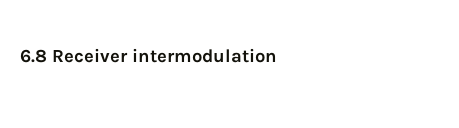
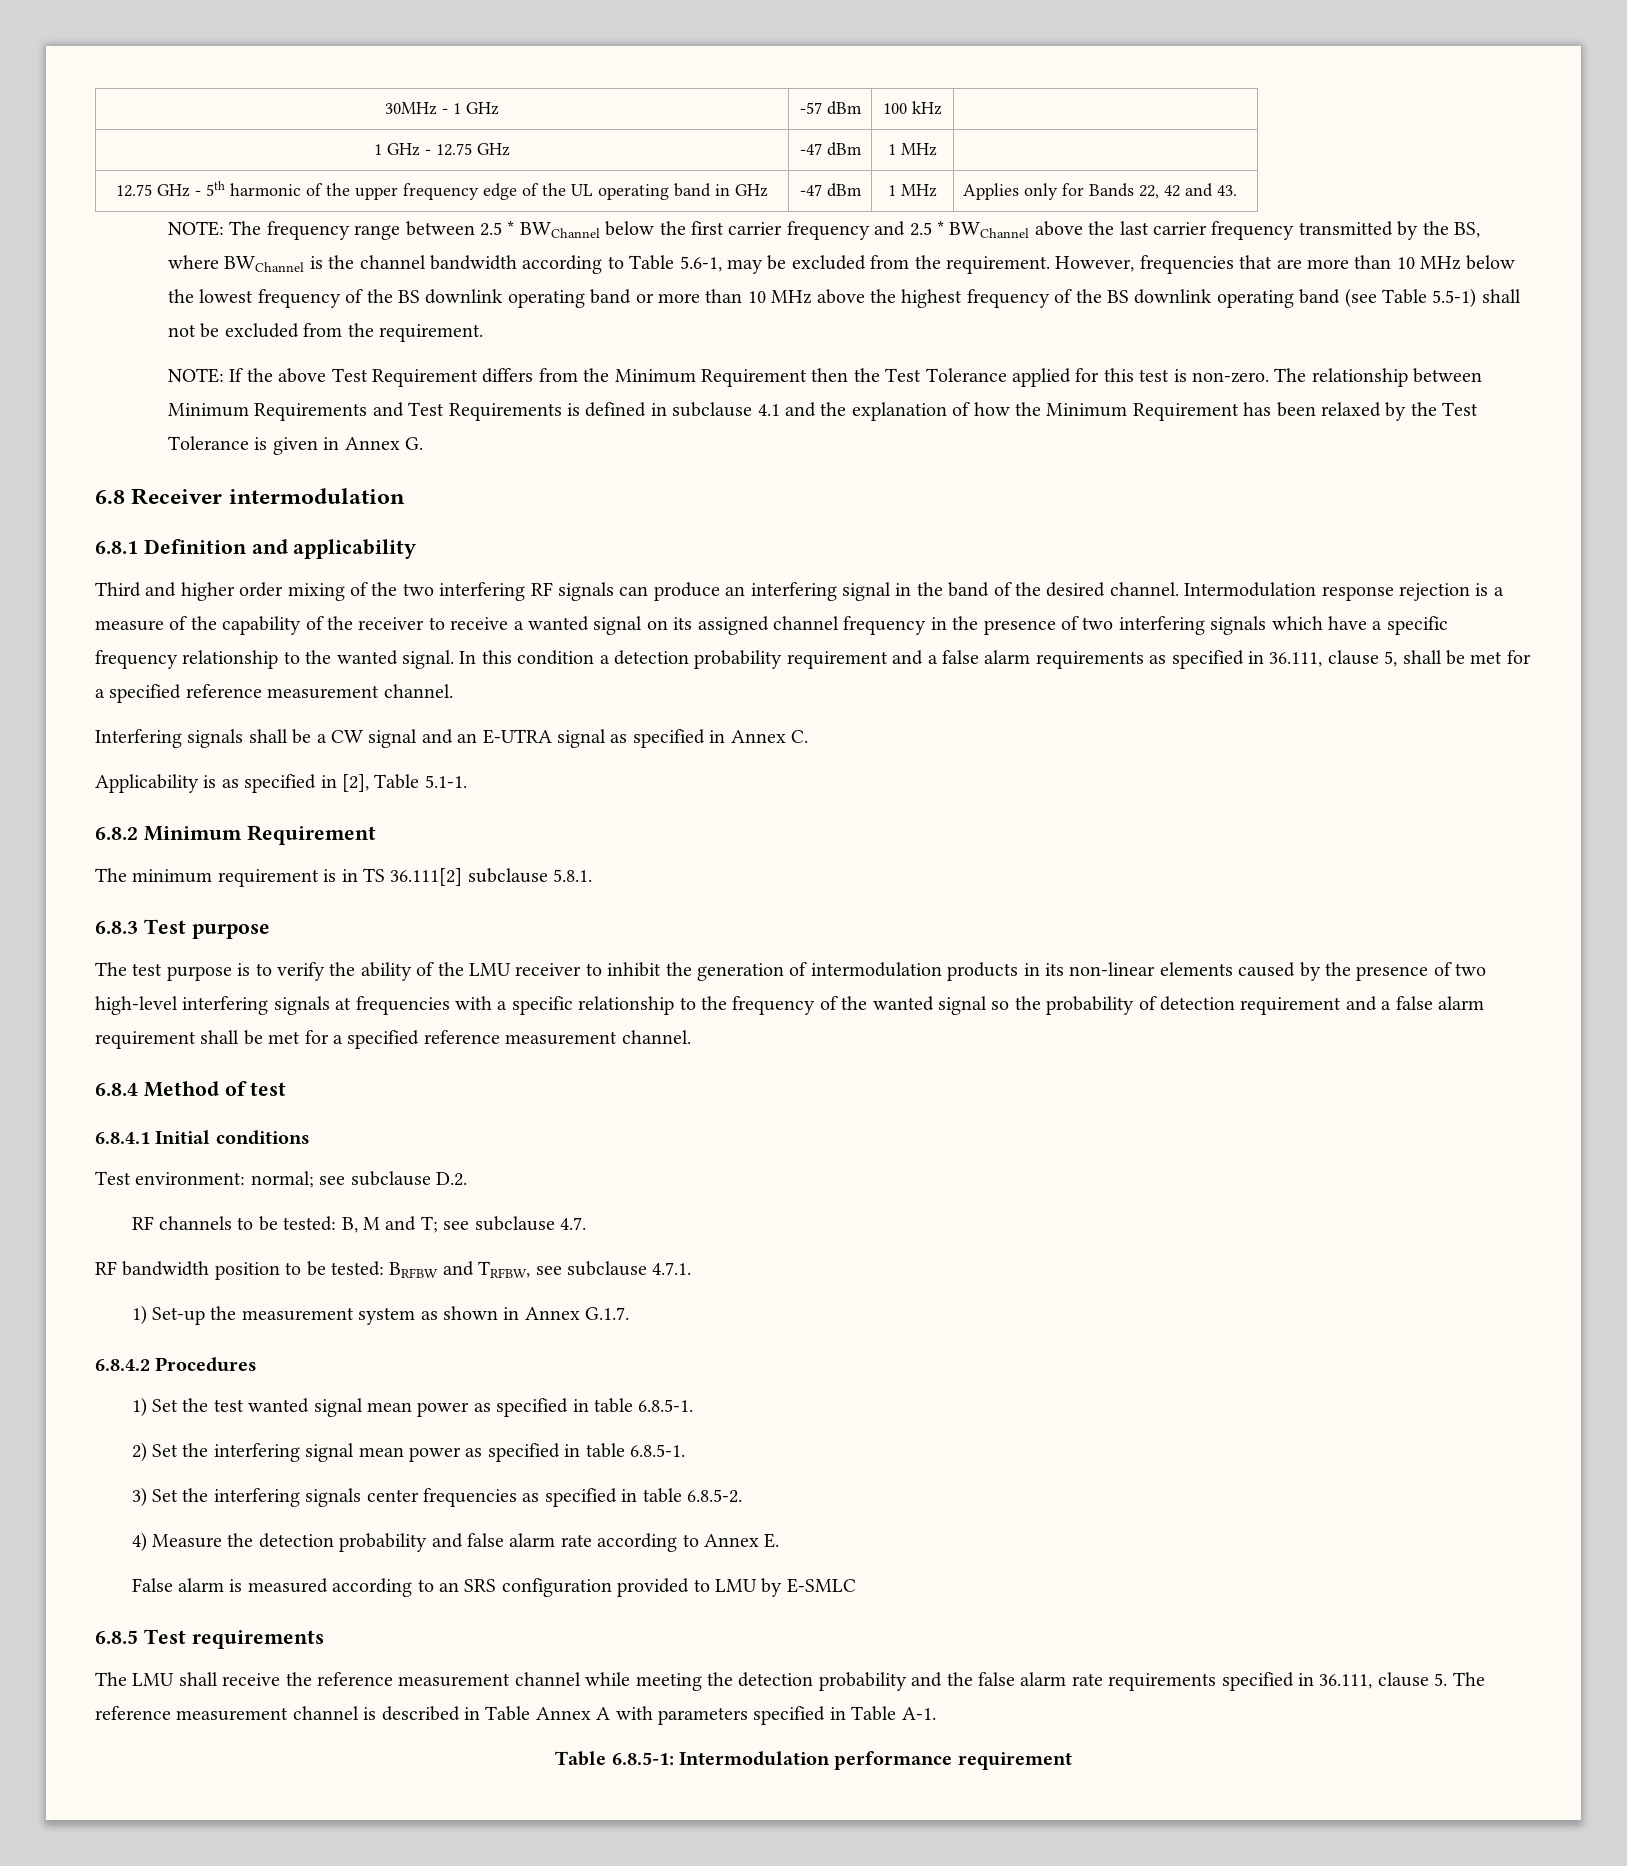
[20,48,277,63] 6.8 Receiver intermodulation -> [385,102,499,115] [799,101,862,115] [883,101,942,115] [374,143,510,156] [799,142,862,156] [888,143,937,156] [116,181,768,200] [799,183,862,197] [888,184,937,197] [962,183,1237,200] [168,221,1481,240] [168,255,1515,274] [168,288,1521,308] [168,323,484,342] [168,368,1483,387] [168,402,1479,421] [168,436,424,455] [95,488,405,505] [95,539,417,559] [95,582,1504,601] [95,616,1448,635] [95,650,1531,669] [95,684,453,703] [95,729,808,748] [95,774,467,793] [95,825,376,845] [95,868,593,887] [95,919,270,939] [95,962,1487,981] [95,996,1485,1015] [95,1030,691,1049] [95,1081,287,1097] [95,1130,310,1145] [95,1171,467,1188] [131,1216,586,1233] [95,1261,692,1280] [131,1305,630,1325] [95,1357,258,1372] [131,1397,694,1417] [131,1442,685,1462] [131,1487,742,1507] [131,1532,780,1552] [131,1578,856,1597] [95,1629,324,1649] [95,1672,1485,1691] [95,1706,936,1725] [555,1751,1072,1770] 30MHz - 1 GHz | -57 dBm | 100 kHz | // 1 GHz - 12.75 GHz | -47 dBm | 1 MHz | // 12.75 GHz - 5th harmonic of the upper frequency edge of the UL operating band in GHz | -47 dBm | 1 MHz | Applies only for Bands 22, 42 and 43. // NOTE: The frequency range between 2.5 * BWChannel below the first carrier frequency and 2.5 * BWChannel above the last carrier frequency transmitted by the BS, where BWChannel is the channel bandwidth according to Table 5.6-1, may be excluded from the requirement. However, frequencies that are more than 10 MHz below the lowest frequency of the BS downlink operating band or more than 10 MHz above the highest frequency of the BS downlink operating band (see Table 5.5-1) shall not be excluded from the requirement. // NOTE: If the above Test Requirement differs from the Minimum Requirement then the Test Tolerance applied for this test is non-zero. The relationship between Minimum Requirements and Test Requirements is defined in subclause 4.1 and the explanation of how the Minimum Requirement has been relaxed by the Test Tolerance is given in Annex G. // 6.8 Receiver intermodulation // 6.8.1 Definition and applicability // Third and higher order mixing of the two interfering RF signals can produce an interfering signal in the band of the desired channel. Intermodulation response rejection is a measure of the capability of the receiver to receive a wanted signal on its assigned channel frequency in the presence of two interfering signals which have a specific frequency relationship to the wanted signal. In this condition a detection probability requirement and a false alarm requirements as specified in 36.111, clause 5, shall be met for a specified reference measurement channel. // Interfering signals shall be a CW signal and an E-UTRA signal as specified in Annex C. // Applicability is as specified in [2], Table 5.1-1. // 6.8.2 Minimum Requirement // The minimum requirement is in TS 36.111[2] subclause 5.8.1. // 6.8.3 Test purpose // The test purpose is to verify the ability of the LMU receiver to inhibit the generation of intermodulation products in its non-linear elements caused by the presence of two high-level interfering signals at frequencies with a specific relationship to the frequency of the wanted signal so the probability of detection requirement and a false alarm requirement shall be met for a specified reference measurement channel. // 6.8.4 Method of test // 6.8.4.1 Initial conditions // Test environment: normal; see subclause D.2. // RF channels to be tested: B, M and T; see subclause 4.7. // RF bandwidth position to be tested: BRFBW and TRFBW, see subclause 4.7.1. // 1) Set-up the measurement system as shown in Annex G.1.7. // 6.8.4.2 Procedures // 1) Set the test wanted signal mean power as specified in table 6.8.5-1. // 2) Set the interfering signal mean power as specified in table 6.8.5-1. // 3) Set the interfering signals center frequencies as specified in table 6.8.5-2. // 4) Measure the detection probability and false alarm rate according to Annex E. // False alarm is measured according to an SRS configuration provided to LMU by E-SMLC // 6.8.5 Test requirements // The LMU shall receive the reference measurement channel while meeting the detection probability and the false alarm rate requirements specified in 36.111, clause 5. The reference measurement channel is described in Table Annex A with parameters specified in Table A-1. // Table 6.8.5-1: Intermodulation performance requirement

